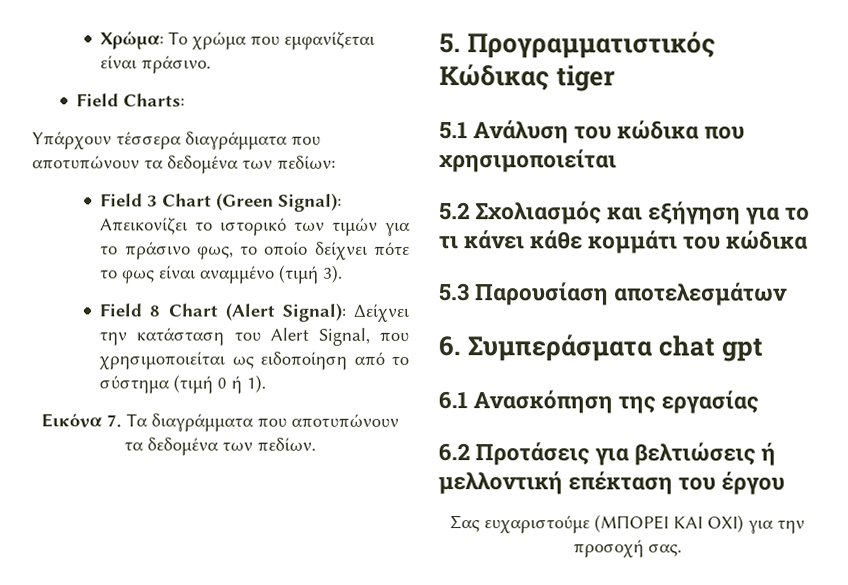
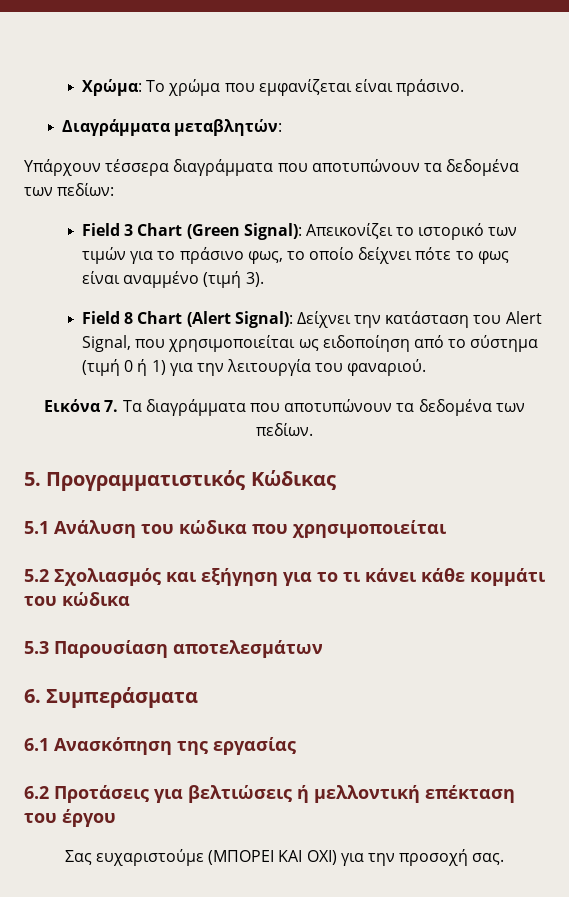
[76,93,186,107] Field Charts: -> [61,119,282,136] Διαγράμματα μεταβλητών:
[246,374,267,393] 1). -> [151,359,427,376] 1) για την λειτουργία του φαναριού.
[556,65,616,92] tiger -> (336, 480) none
[658,335,764,362] chat gpt -> (199, 697) none

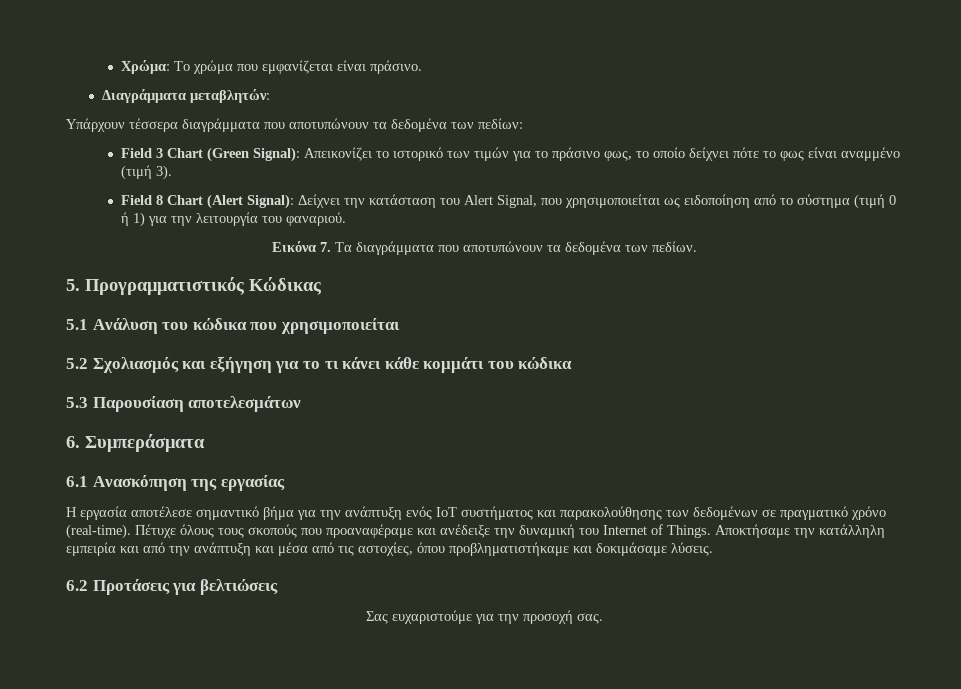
(296, 746) none -> [66,506,886,520] [66,524,885,539] [66,542,713,556] // Η εργασία αποτέλεσε σημαντικό βήμα για την ανάπτυξη ενός IoT συστήματος και παρακολούθησης των δεδομένων σε πραγματικό χρόνο (real-time). Πέτυχε όλους τους σκοπούς που προαναφέραμε και ανέδειξε την δυναμική του Internet of Things. Αποκτήσαμε την κατάλληλη εμπειρία και από την ανάπτυξη και μέσα από τις αστοχίες, όπου προβληματιστήκαμε και δοκιμάσαμε λύσεις.
[297,785,515,803] [24,809,116,827] ή μελλοντική επέκταση του έργου -> (278, 587) none
[208,850,337,865] (ΜΠΟΡΕΙ ΚΑΙ ΟΧΙ) -> (472, 617) none

